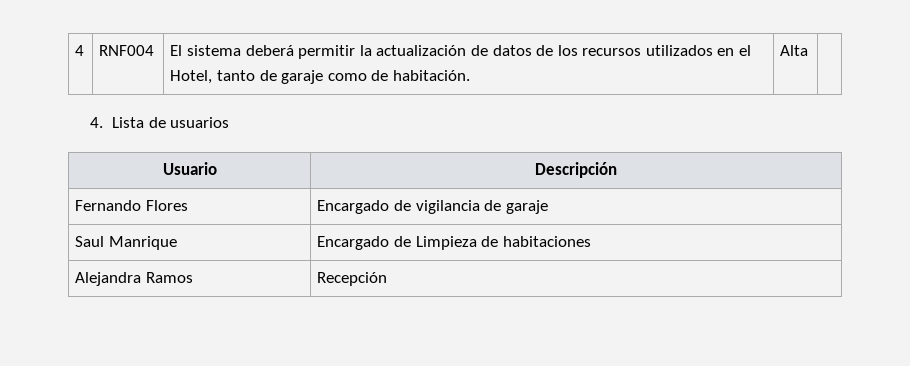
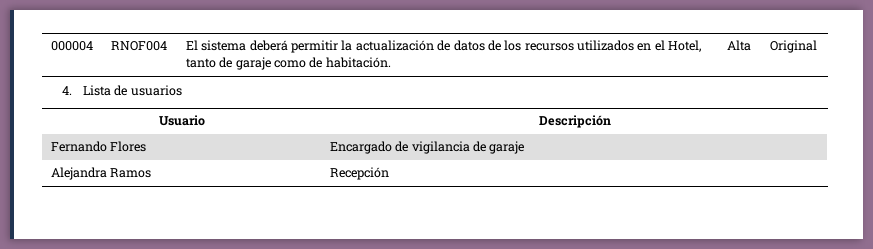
[75,45,85,56] [99,45,155,56] 4 | RNF004 -> [50,41,93,51] [110,41,167,51] 000004 | RNOF004
(809, 50) none -> [769,40,817,53] Original
[75,236,177,250] [317,236,591,250] // Saul Manrique | Encargado de Limpieza de habitaciones -> (525, 147) none

